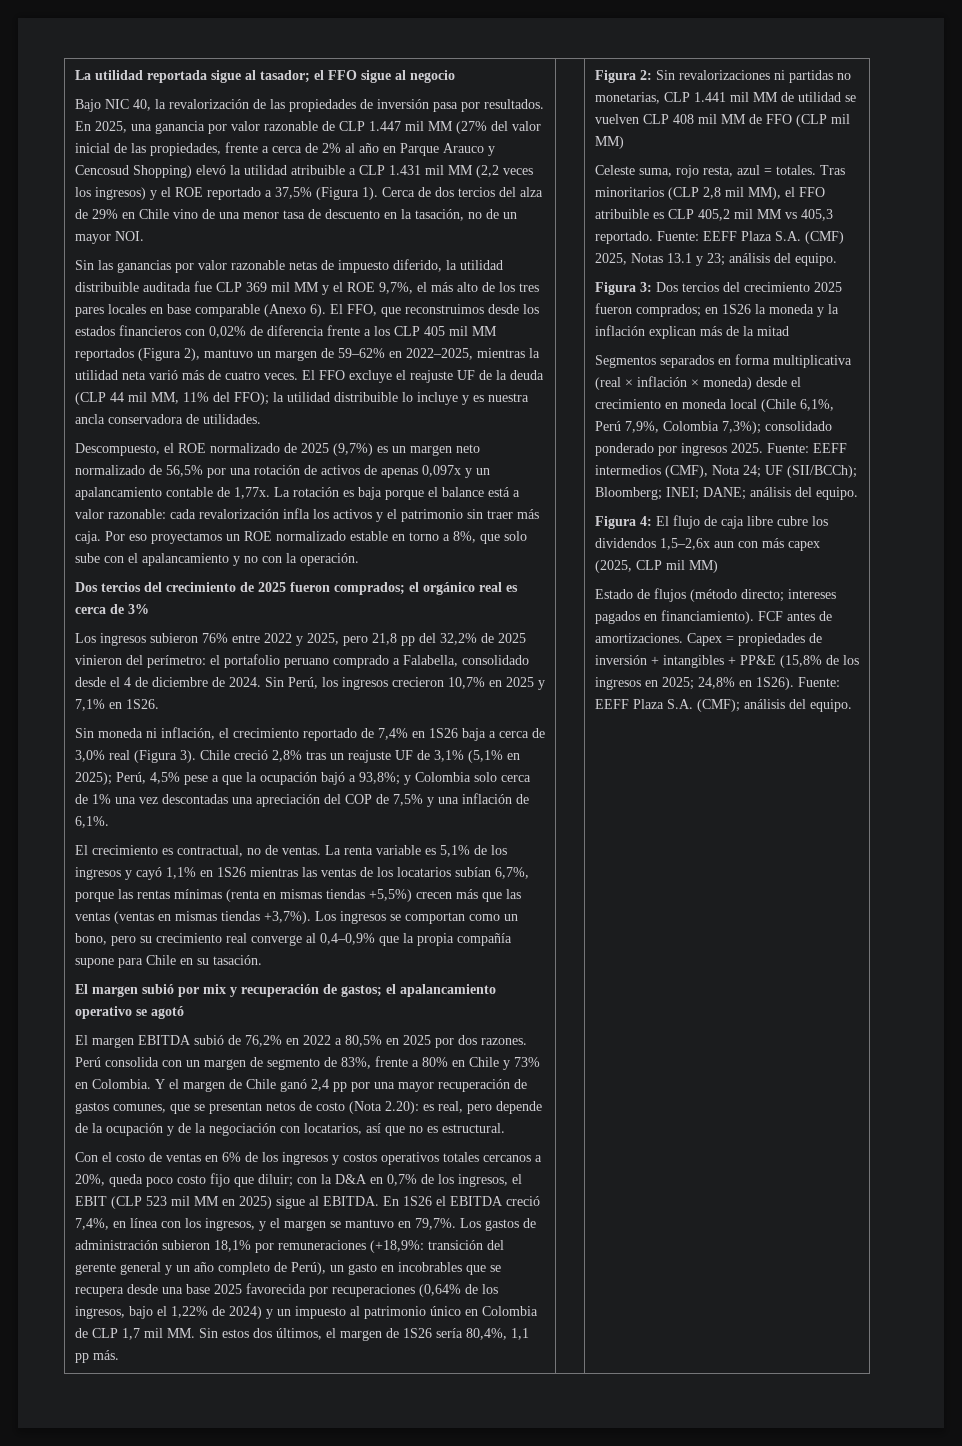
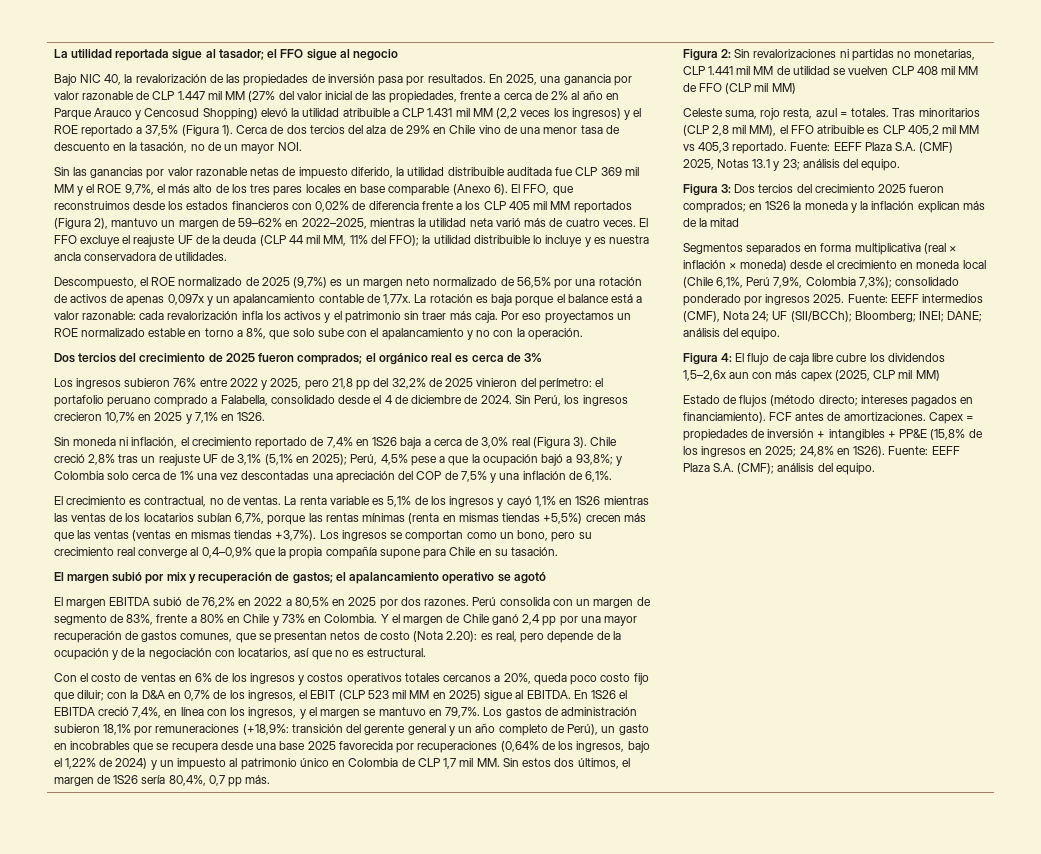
[510,1328,529,1340] 1,1 -> [208,775,225,786] 0,7

